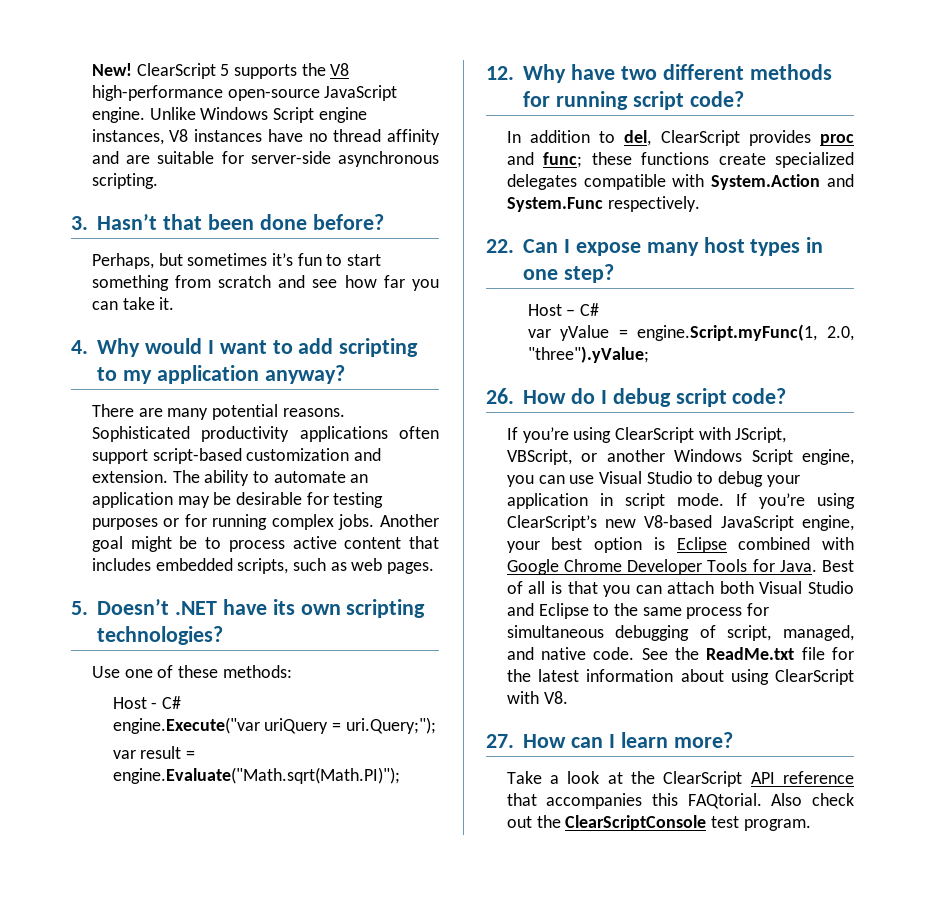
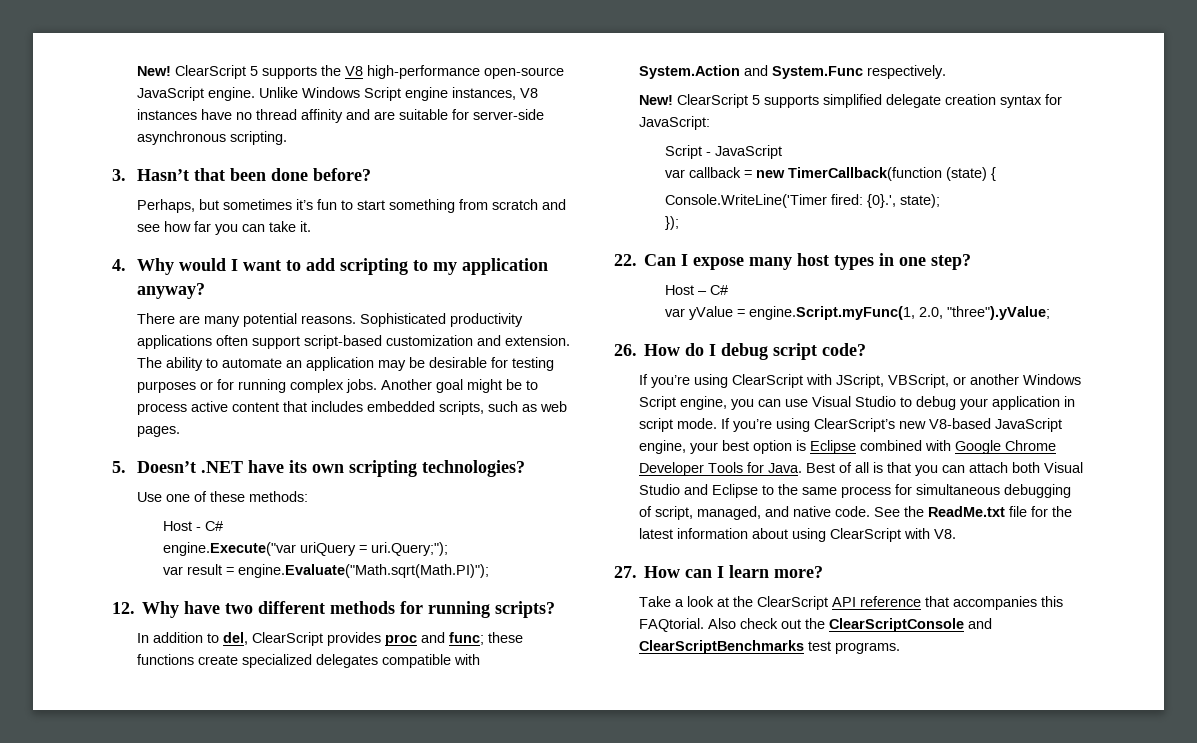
[632,91,744,110] script code? -> [495,601,556,618] scripts?
(700, 204) none -> [639,94,1063,108] [639,116,711,130] [664,145,782,159] [664,167,996,181] [664,194,940,208] [664,216,679,230] // New! ClearScript 5 supports simplified delegate creation syntax for JavaScript: // Script - JavaScript // var callback = new TimerCallback(function (state) { // Console.WriteLine('Timer fired: {0}.', state); // });
[710,816,811,831] test program. -> [968,618,993,629] [639,640,901,654] and ClearScriptBenchmarks test programs.

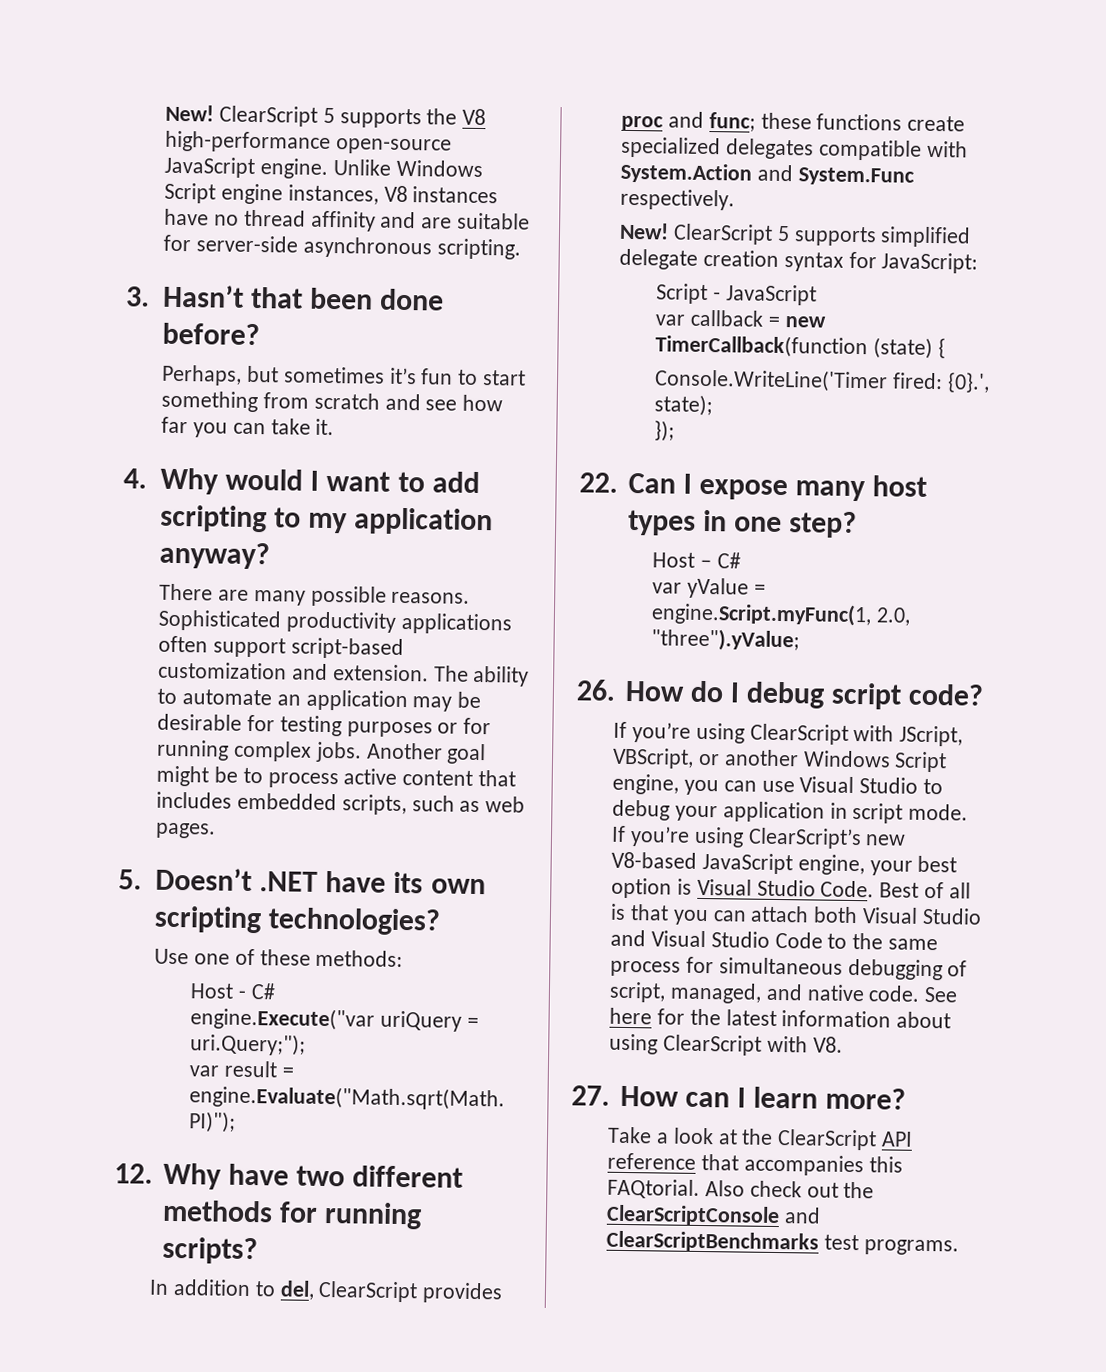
[243,313,298,327] potential -> [310,585,387,607] possible
[810,440,1057,454] [639,462,803,476] Eclipse combined with Google Chrome Developer Tools for Java. -> [696,878,875,898] Visual Studio Code.
[712,484,759,498] Eclipse -> [650,930,823,949] Visual Studio Code
[904,506,1028,517] the ReadMe.txt file -> [609,1007,653,1025] here

